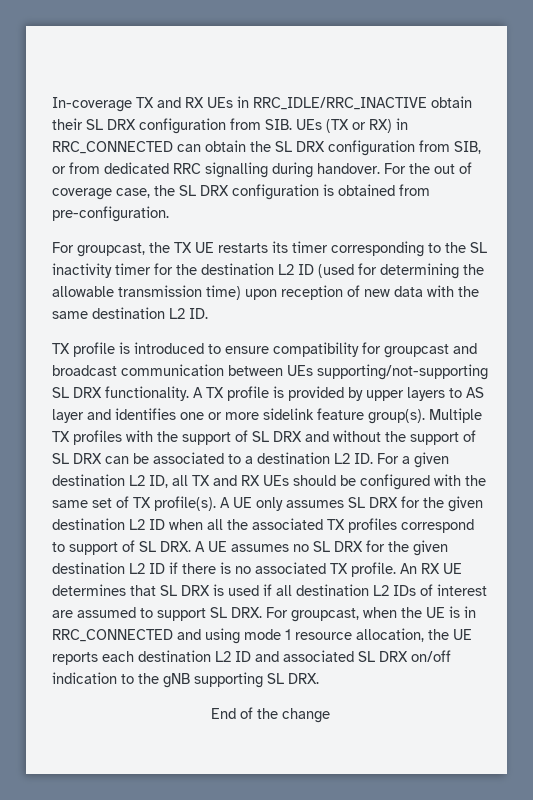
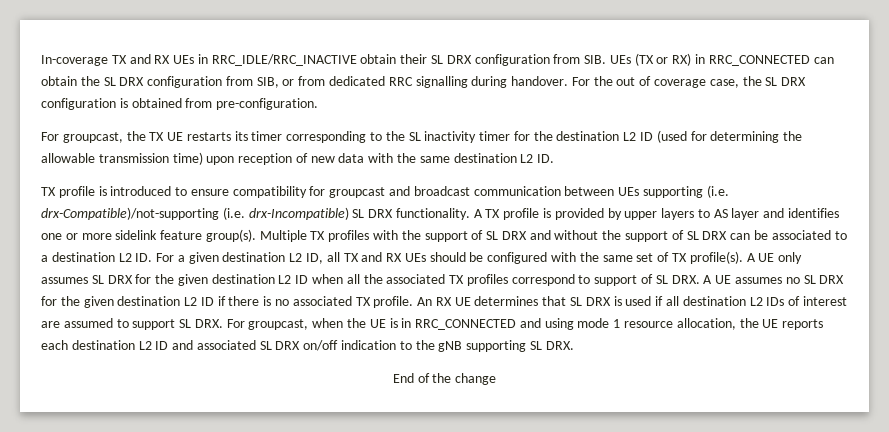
[317,364,488,380] supporting/not-supporting -> [642,185,729,198] [41,207,349,220] supporting (i.e. drx-Compatible)/not-supporting (i.e. drx-Incompatible)

